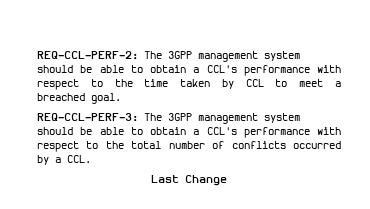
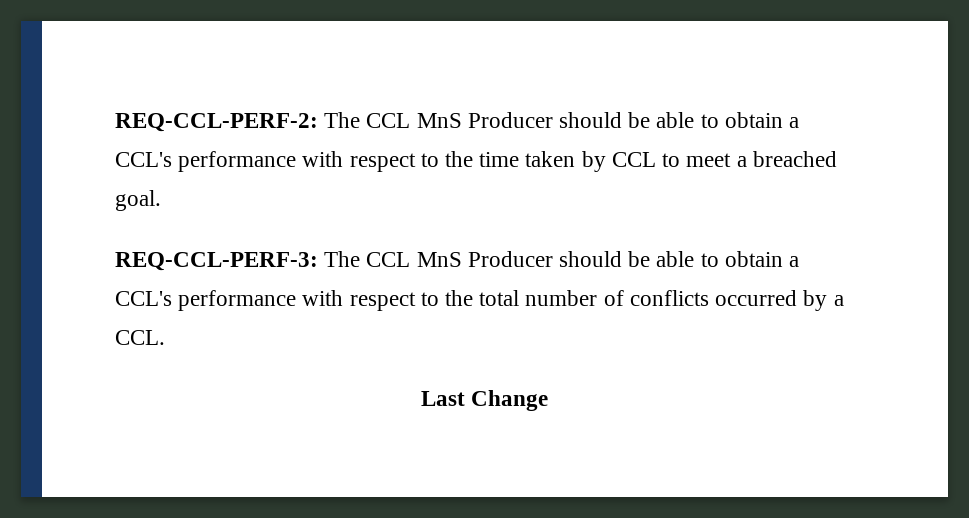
[168,51,300,62] 3GPP management system -> [366,112,553,128] CCL MnS Producer
[168,113,300,124] 3GPP management system -> [366,251,553,267] CCL MnS Producer

